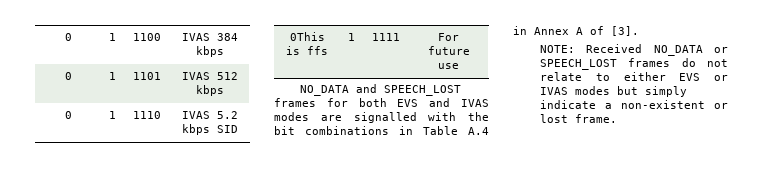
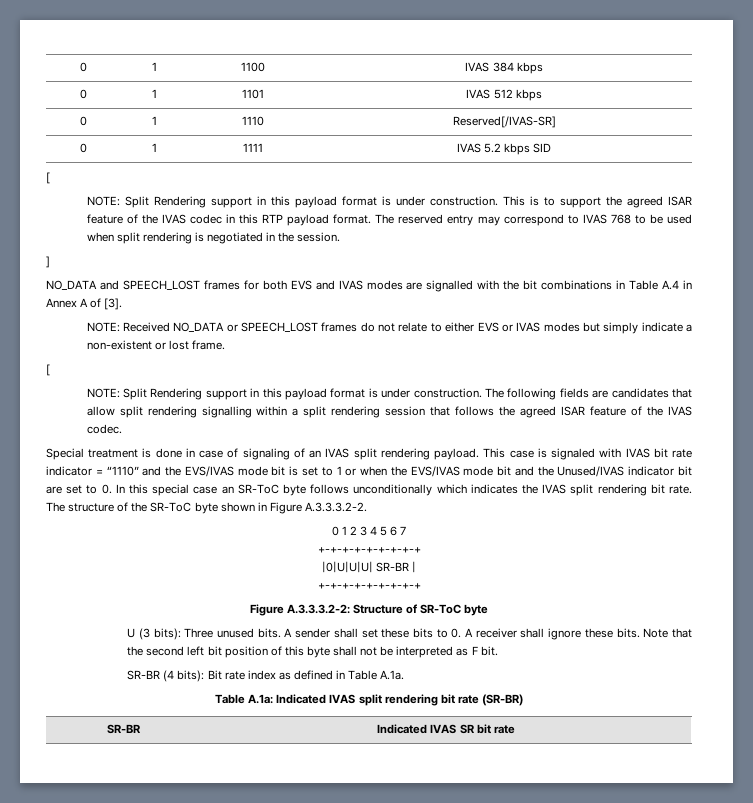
[181,111,238,119] [181,124,238,135] [289,32,325,41] [286,46,328,55] [348,33,355,41] [372,33,400,41] [438,33,459,41] [427,46,470,55] [438,63,459,69] IVAS 5.2 kbps SID // 0This is ffs | 1 | 1111 | For future use -> [452,116,556,128] [80,143,87,153] [152,143,157,152] [242,143,263,152] [456,143,552,155] [46,172,50,184] [86,196,692,208] [86,214,692,226] [86,232,341,244] [46,256,50,268] Reserved[/IVAS-SR] // 0 | 1 | 1111 | IVAS 5.2 kbps SID // [ // NOTE: Split Rendering support in this payload format is under construction. This is to support the agreed ISAR feature of the IVAS codec in this RTP payload format. The reserved entry may correspond to IVAS 768 to be used when split rendering is negotiated in the session. // ]
(618, 118) none -> [46,364,50,376] [86,388,693,400] [86,406,692,418] [86,424,122,434] [46,448,692,460] [46,466,692,477] [46,484,693,496] [46,502,367,514] [331,526,407,536] [317,547,421,553] [321,561,417,573] [317,583,421,589] [249,604,489,616] [127,628,692,640] [127,646,498,658] [127,670,405,682] [215,694,523,706] [107,724,141,734] [377,724,515,734] // [ // NOTE: Split Rendering support in this payload format is under construction. The following fields are candidates that allow split rendering signalling within a split rendering session that follows the agreed ISAR feature of the IVAS codec. // Special treatment is done in case of signaling of an IVAS split rendering payload. This case is signaled with IVAS bit rate indicator = “1110” and the EVS/IVAS mode bit is set to 1 or when the EVS/IVAS mode bit and the Unused/IVAS indicator bit are set to 0. In this special case an SR-ToC byte follows unconditionally which indicates the IVAS split rendering bit rate. The structure of the SR-ToC byte shown in Figure A.3.3.3.2-2. // 0 1 2 3 4 5 6 7 // +-+-+-+-+-+-+-+-+ // |0|U|U|U| SR-BR | // +-+-+-+-+-+-+-+-+ // Figure A.3.3.3.2-2: Structure of SR-ToC byte // U (3 bits): Three unused bits. A sender shall set these bits to 0. A receiver shall ignore these bits. Note that the second left bit position of this byte shall not be interpreted as F bit. // SR-BR (4 bits): Bit rate index as defined in Table A.1a. // Table A.1a: Indicated IVAS split rendering bit rate (SR-BR) // SR-BR | Indicated IVAS SR bit rate

